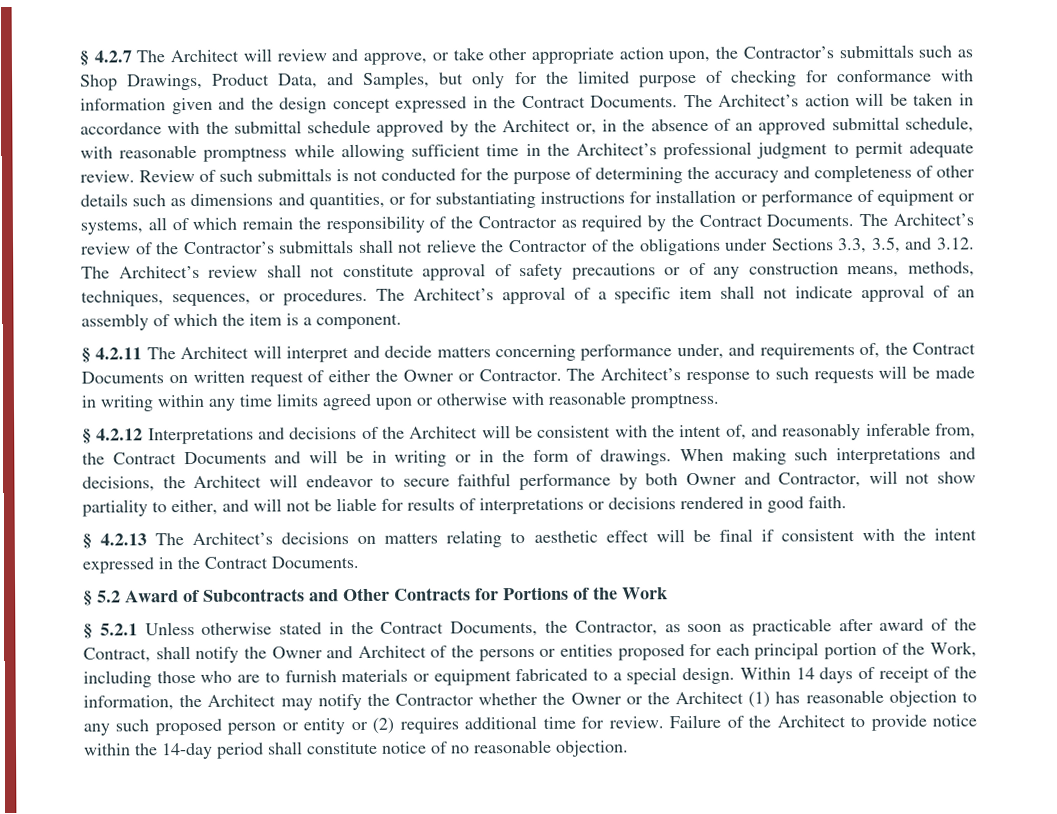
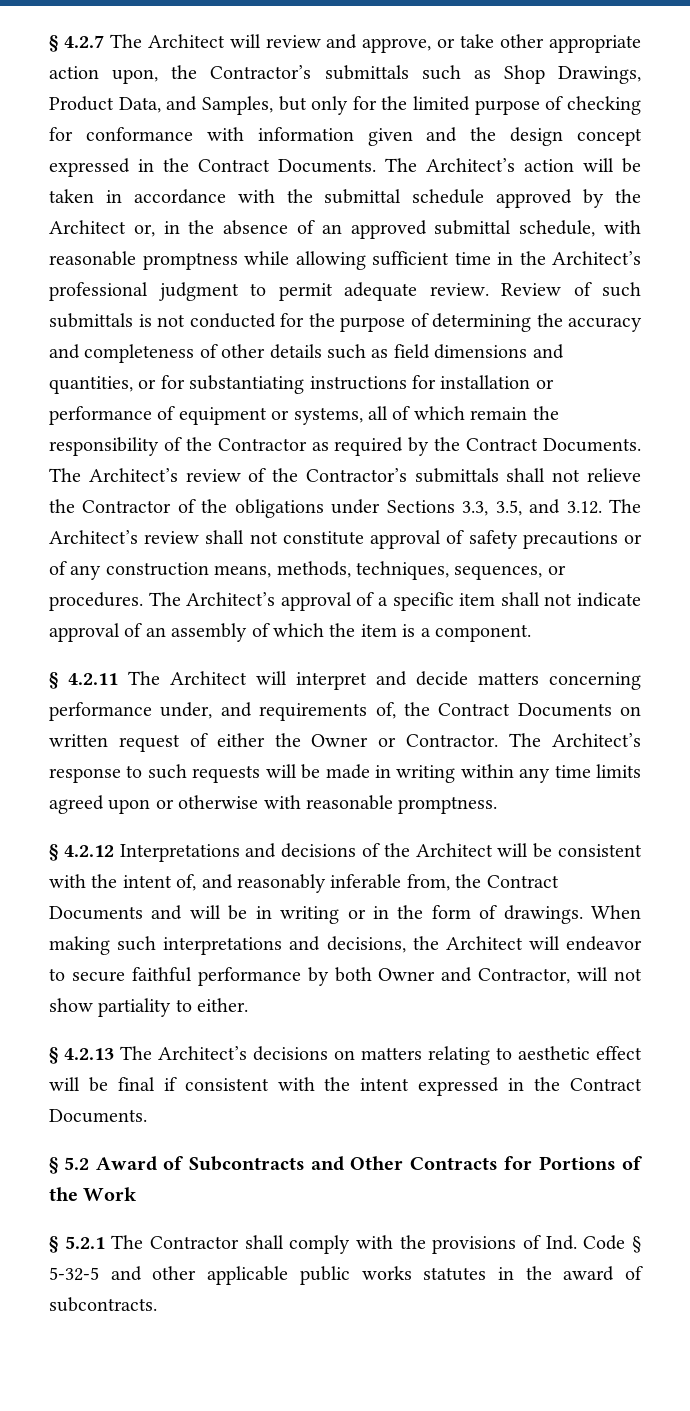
(187, 202) none -> [393,344,430,359] field
[171,496,847,516] either, and will not be liable for results of interpretations or decisions rendered in good faith. -> [197,998,249,1012] either.
[144,618,978,637] [83,641,978,663] [83,666,978,688] [83,689,977,711] [83,714,978,736] [83,739,629,760] Unless otherwise stated in the Contract Documents, the Contractor, as soon as practicable after award of the Contract, shall notify the Owner and Architect of the persons or entities proposed for each principal portion of the Work, including those who are to furnish materials or equipment fabricated to a special design. Within 14 days of receipt of the information, the Architect may notify the Contractor whether the Owner or the Architect (1) has reasonable objection to any such proposed person or entity or (2) requires additional time for review. Failure of the Architect to provide notice within the 14-day period shall constitute notice of no reasonable objection. -> [111,1235,641,1254] [49,1266,643,1285] [49,1297,157,1312] The Contractor shall comply with the provisions of Ind. Code § 5-32-5 and other applicable public works statutes in the award of subcontracts.

